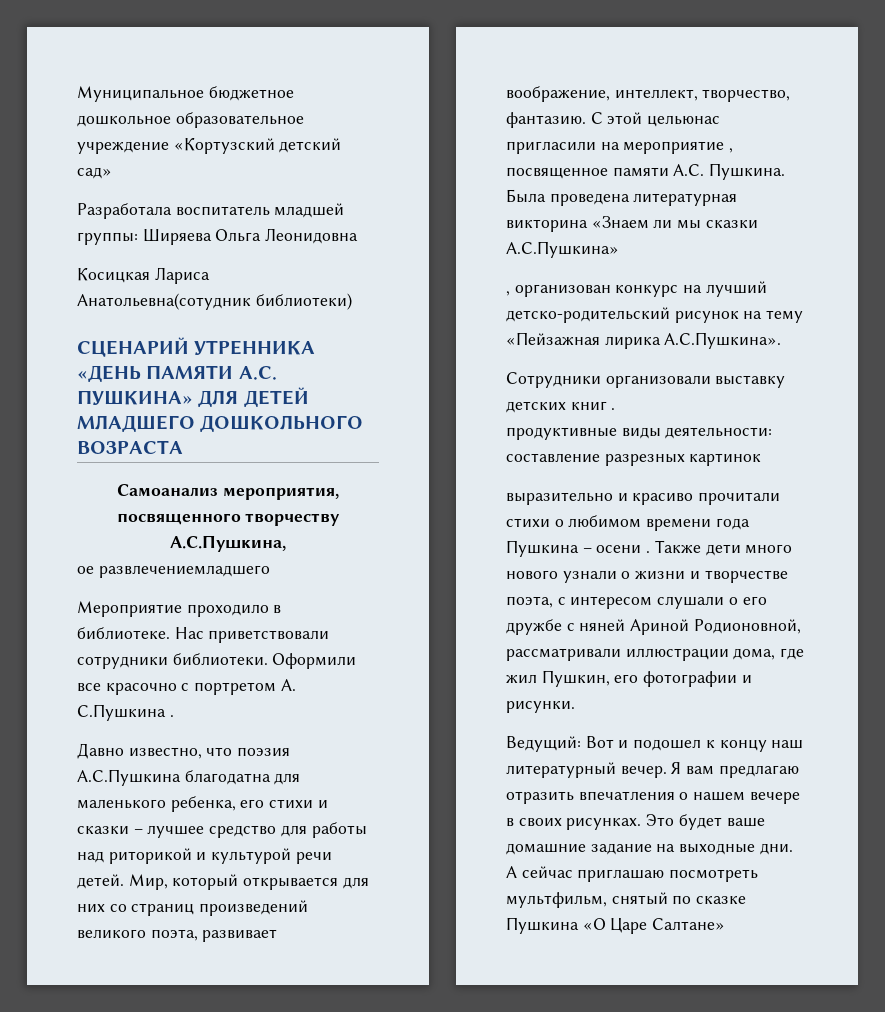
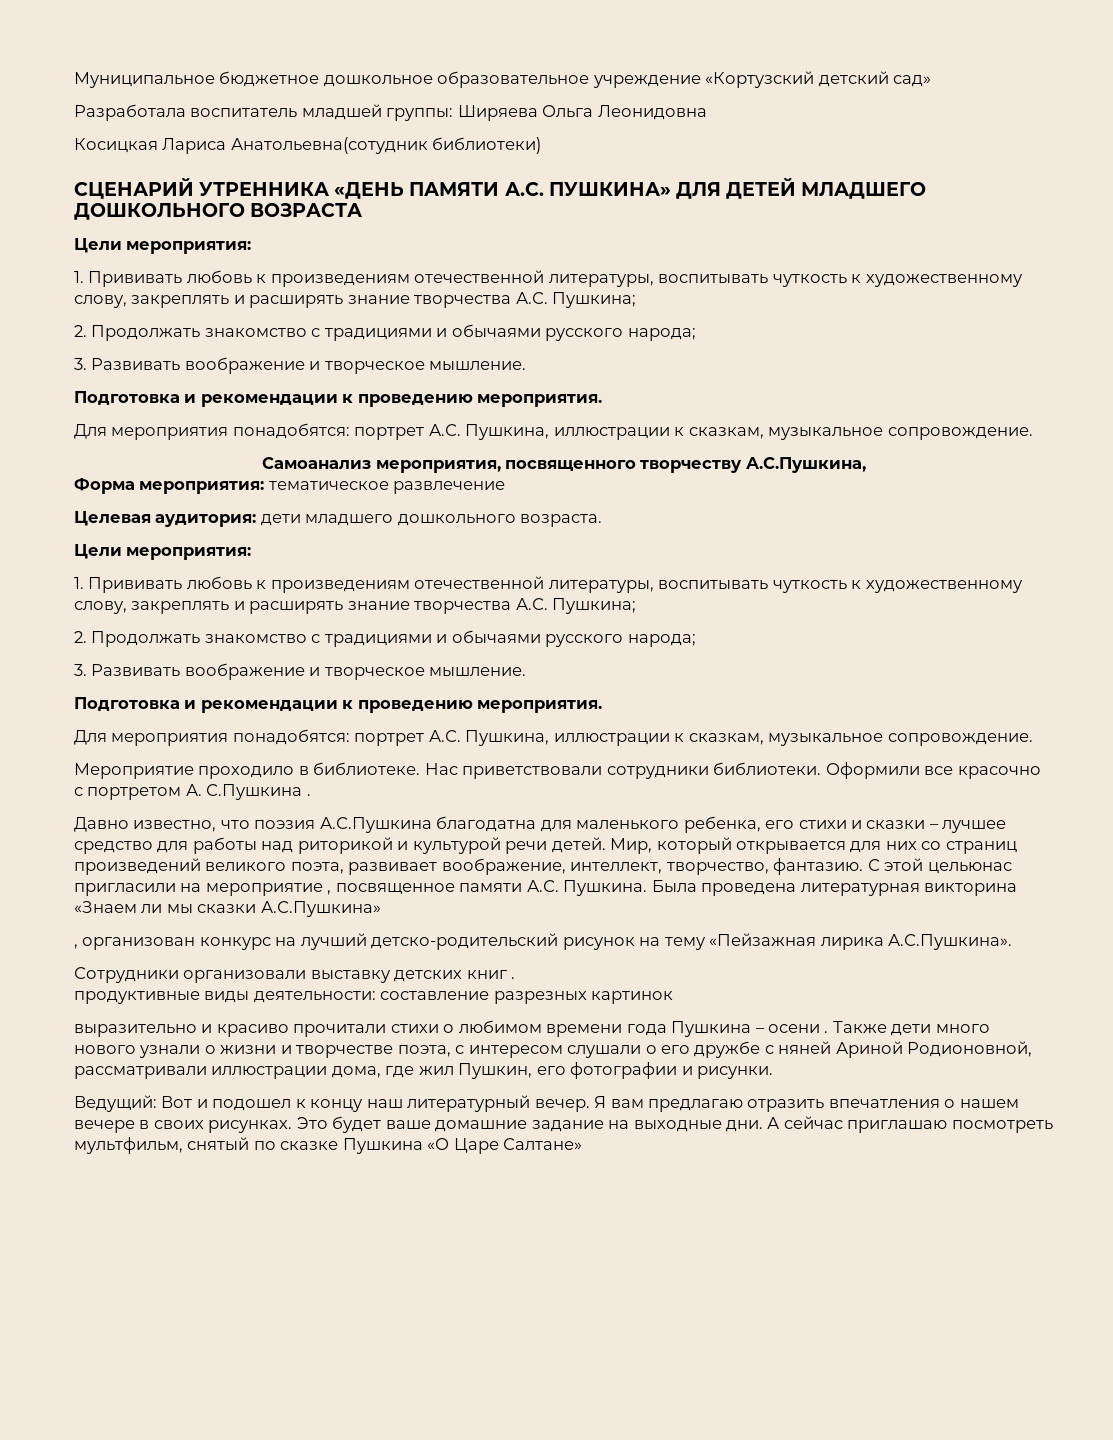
(183, 447) none -> [74,238,252,254] [74,270,1023,287] [74,292,637,308] [74,324,696,341] [74,357,527,374] [74,391,603,407] [74,423,1033,440] // Цели мероприятия: // 1. Прививать любовь к произведениям отечественной литературы, воспитывать чуткость к художественному слову, закреплять и расширять знание творчества А.С. Пушкина; // 2. Продолжать знакомство с традициями и обычаями русского народа; // 3. Развивать воображение и творческое мышление. // Подготовка и рекомендации к проведению мероприятия. // Для мероприятия понадобятся: портрет А.С. Пушкина, иллюстрации к сказкам, музыкальное сопровождение.
[77,565,270,578] ое развлечениемладшего -> [74,478,506,494] [74,511,603,527] [74,544,252,560] [74,576,1023,593] [74,598,637,614] [74,630,696,647] [74,663,527,680] [74,697,603,713] [74,729,1033,746] Форма мероприятия: тематическое развлечение // Целевая аудитория: дети младшего дошкольного возраста. // Цели мероприятия: // 1. Прививать любовь к произведениям отечественной литературы, воспитывать чуткость к художественному слову, закреплять и расширять знание творчества А.С. Пушкина; // 2. Продолжать знакомство с традициями и обычаями русского народа; // 3. Развивать воображение и творческое мышление. // Подготовка и рекомендации к проведению мероприятия. // Для мероприятия понадобятся: портрет А.С. Пушкина, иллюстрации к сказкам, музыкальное сопровождение.

